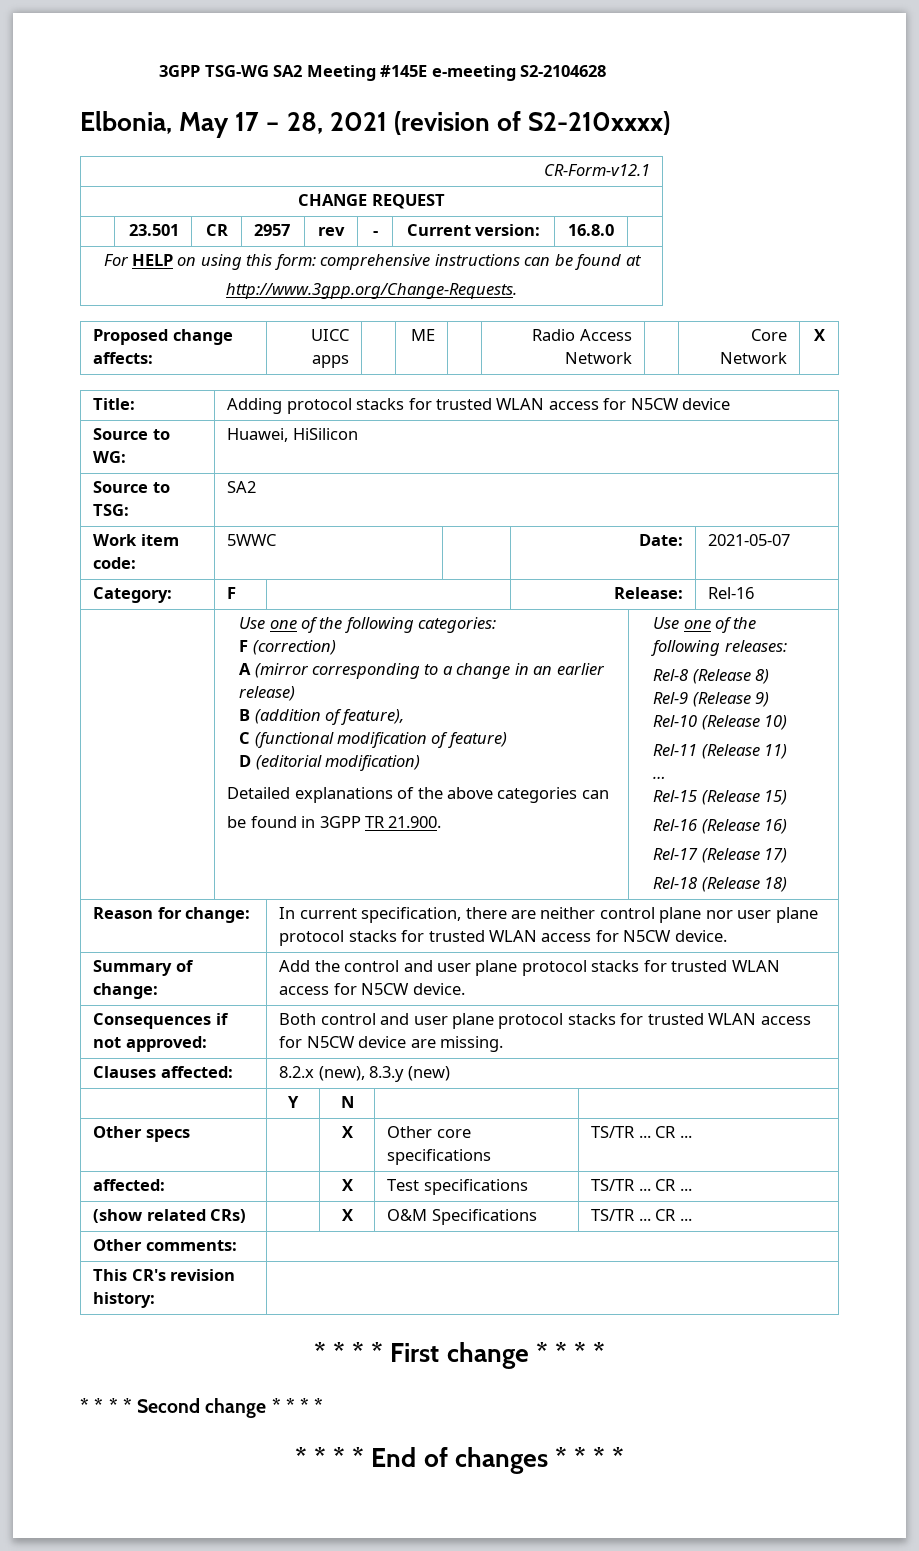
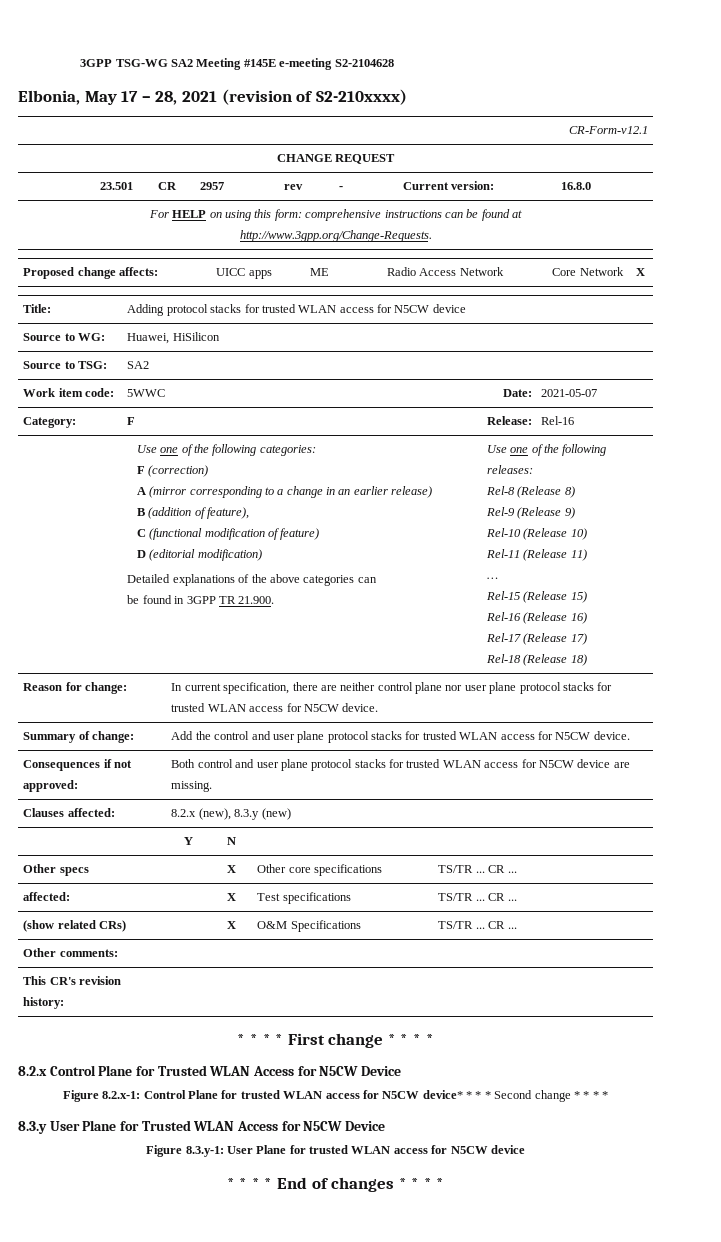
[80,1398,89,1413] * -> [18,1065,401,1076] [62,1090,463,1102] 8.2.x Control Plane for Trusted WLAN Access for N5CW Device // Figure 8.2.x-1: Control Plane for trusted WLAN access for N5CW device*
(324, 1405) none -> [18,1120,385,1134] [146,1145,525,1157] // 8.3.y User Plane for Trusted WLAN Access for N5CW Device // Figure 8.3.y-1: User Plane for trusted WLAN access for N5CW device

